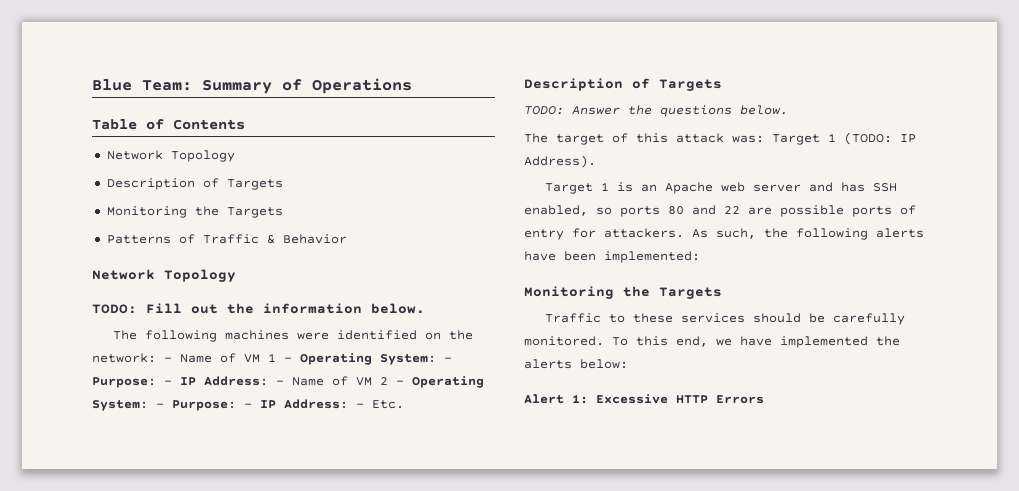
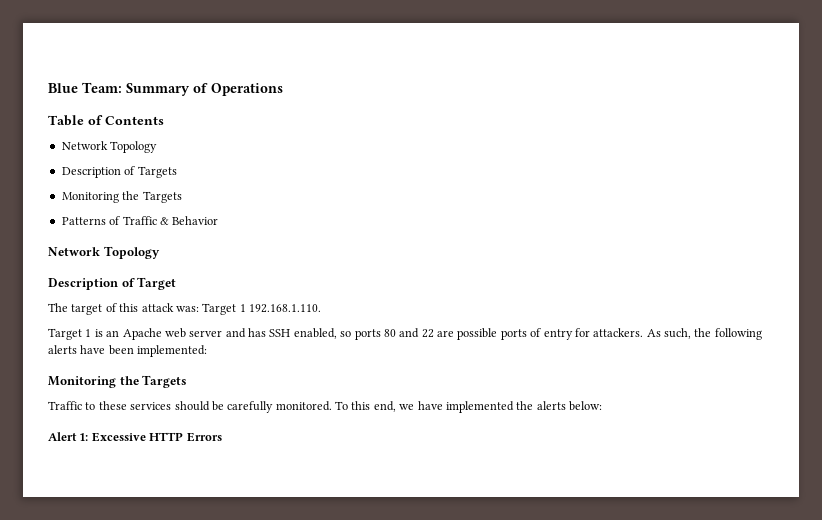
[92,303,425,314] [112,330,473,342] [92,353,452,365] [92,376,484,388] [92,399,404,411] [524,78,722,91] [524,105,788,117] TODO: Fill out the information below. // The following machines were identified on the network: - Name of VM 1 - Operating System: - Purpose: - IP Address: - Name of VM 2 - Operating System: - Purpose: - IP Address: - Etc. // Description of Targets // TODO: Answer the questions below. -> [48,277,177,290] Description of Target
[844,132,916,145] [524,155,596,168] (TODO: IP Address). -> [249,304,321,313] 192.168.1.110.

